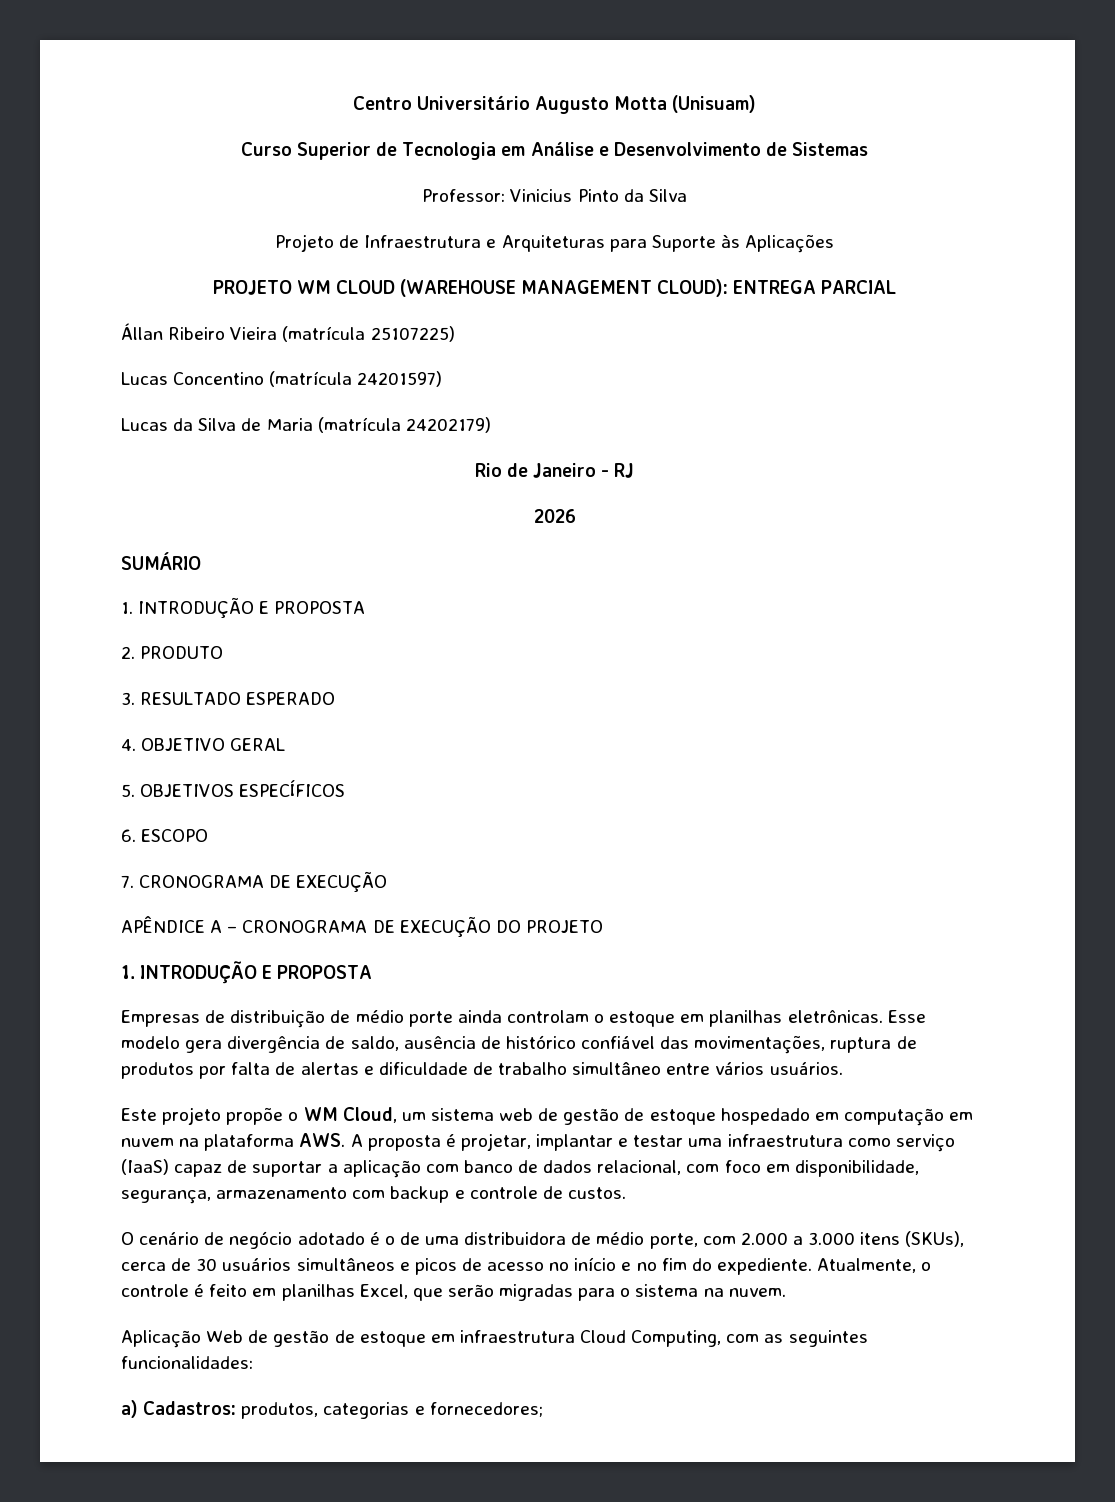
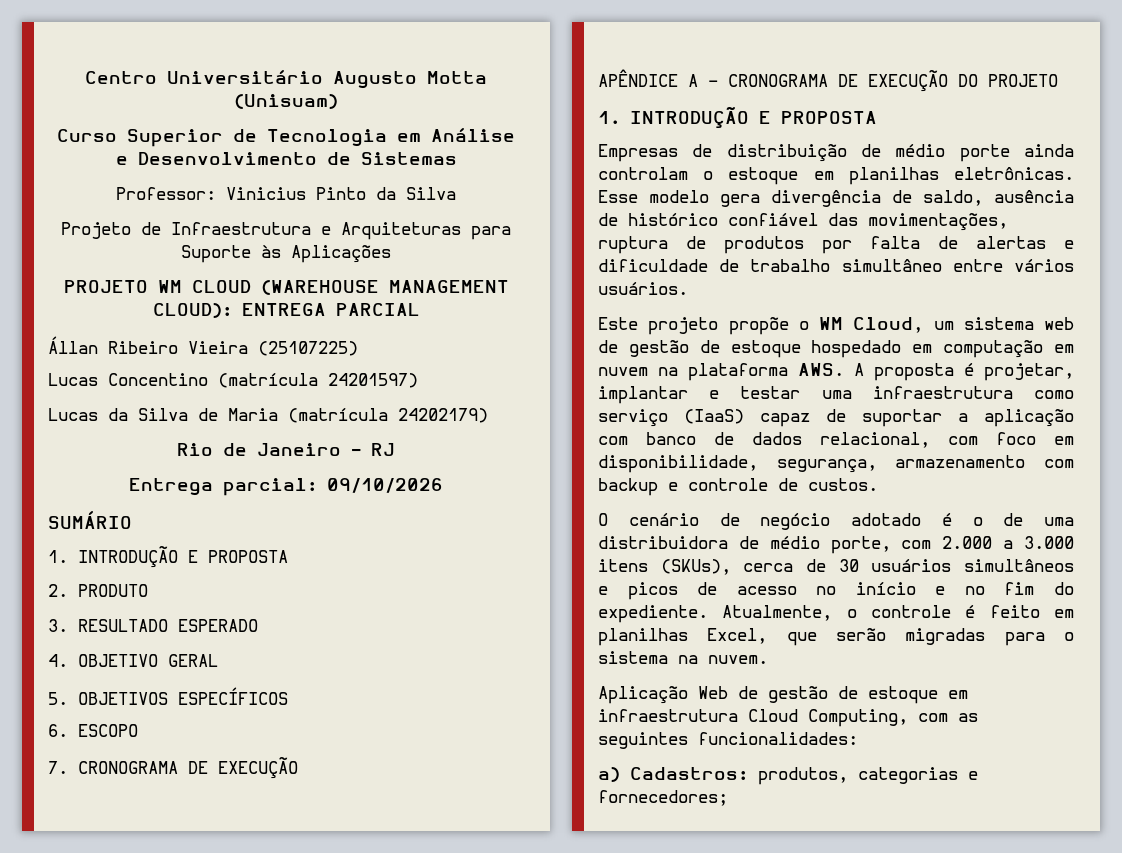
[282,326,455,342] (matrícula 25107225) -> [258,341,358,356] (25107225)
[533,509,576,523] 2026 -> [129,478,443,496] Entrega parcial: 09/10/2026

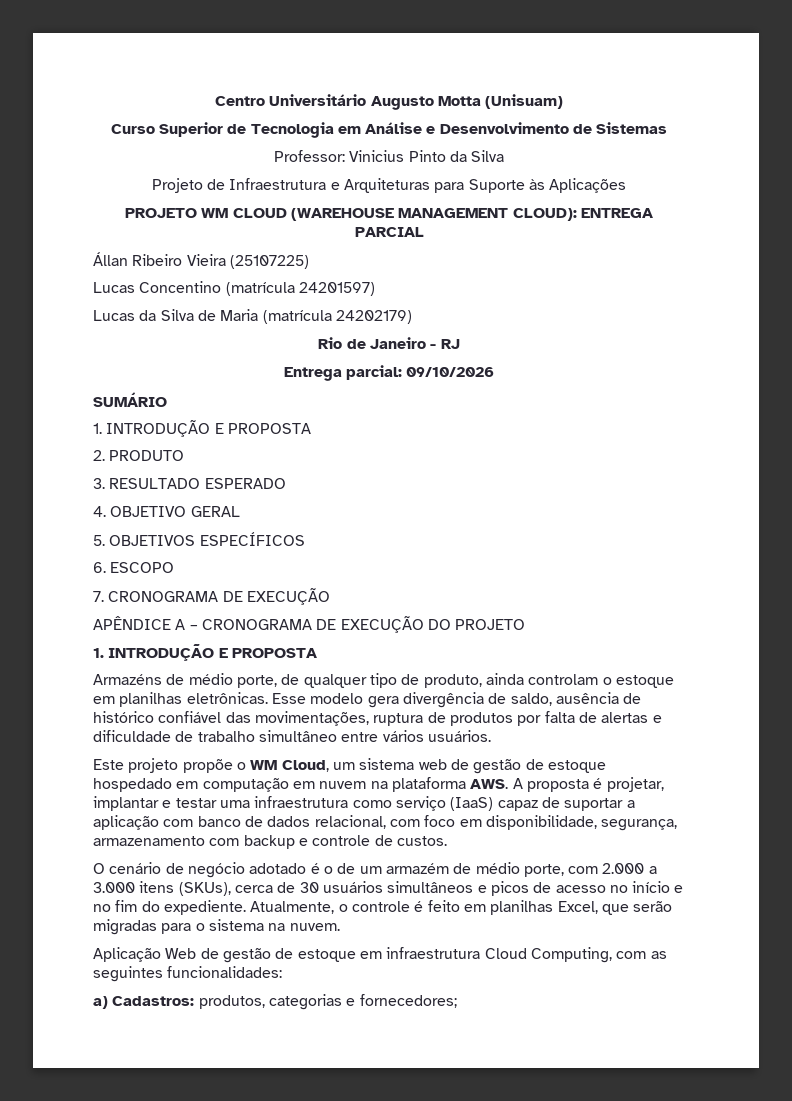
[598,144,1010,162] Empresas de distribuição de médio porte -> [93,673,482,688] Armazéns de médio porte, de qualquer tipo de produto,
[1044,517,1074,526] [598,536,728,549] uma distribuidora -> [359,863,449,874] um armazém

